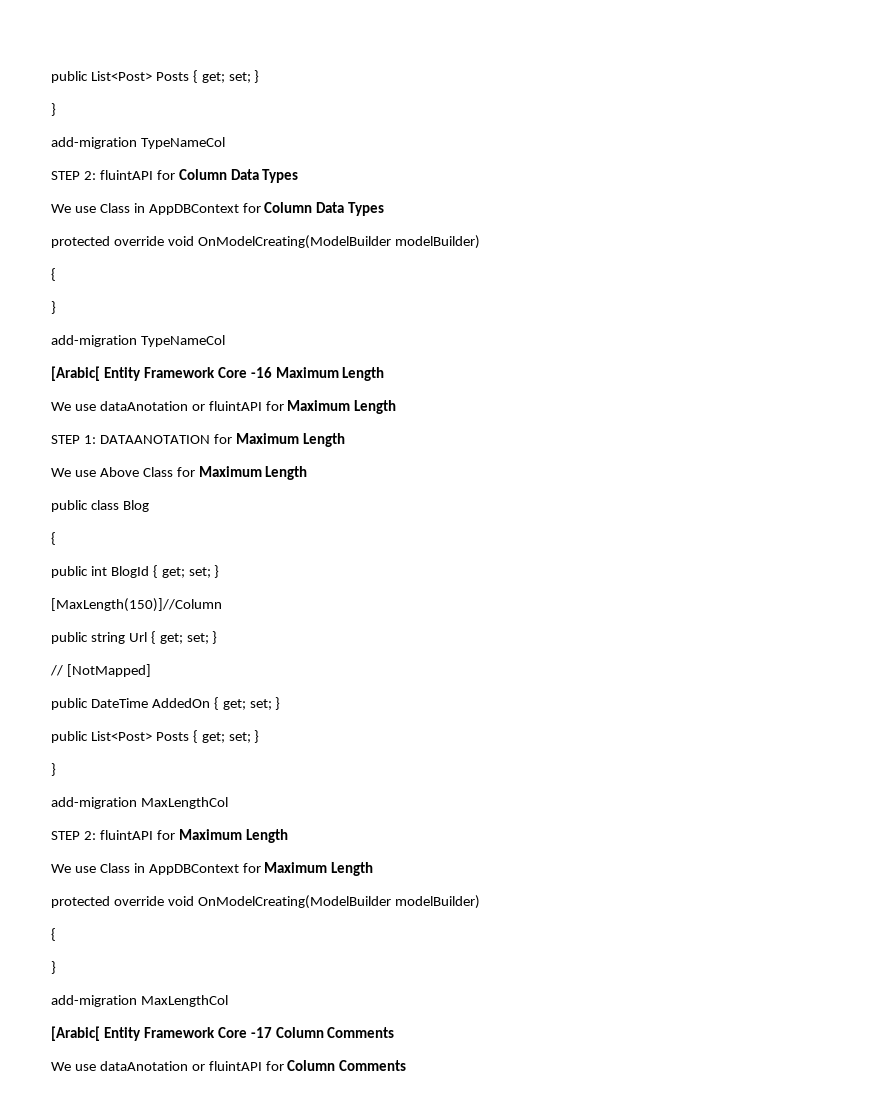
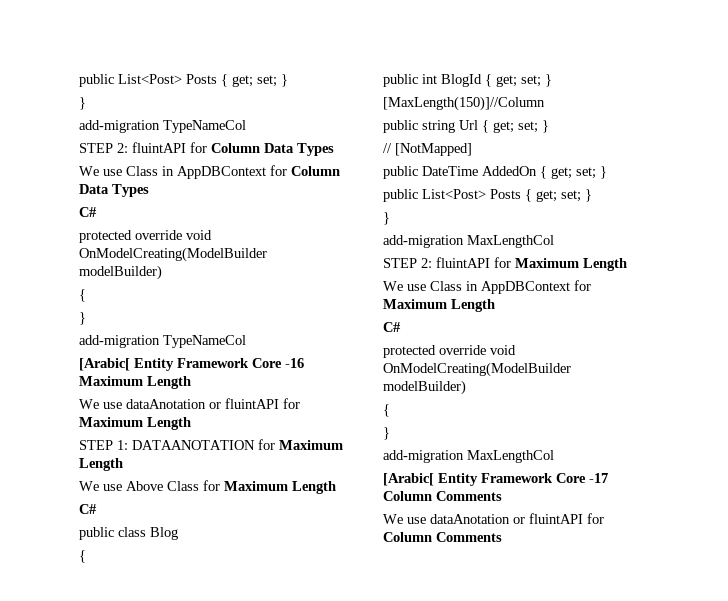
(385, 209) none -> [79,207,97,217] // C#
(308, 473) none -> [79,504,97,514] // C#
(374, 869) none -> [383,322,401,332] // C#

